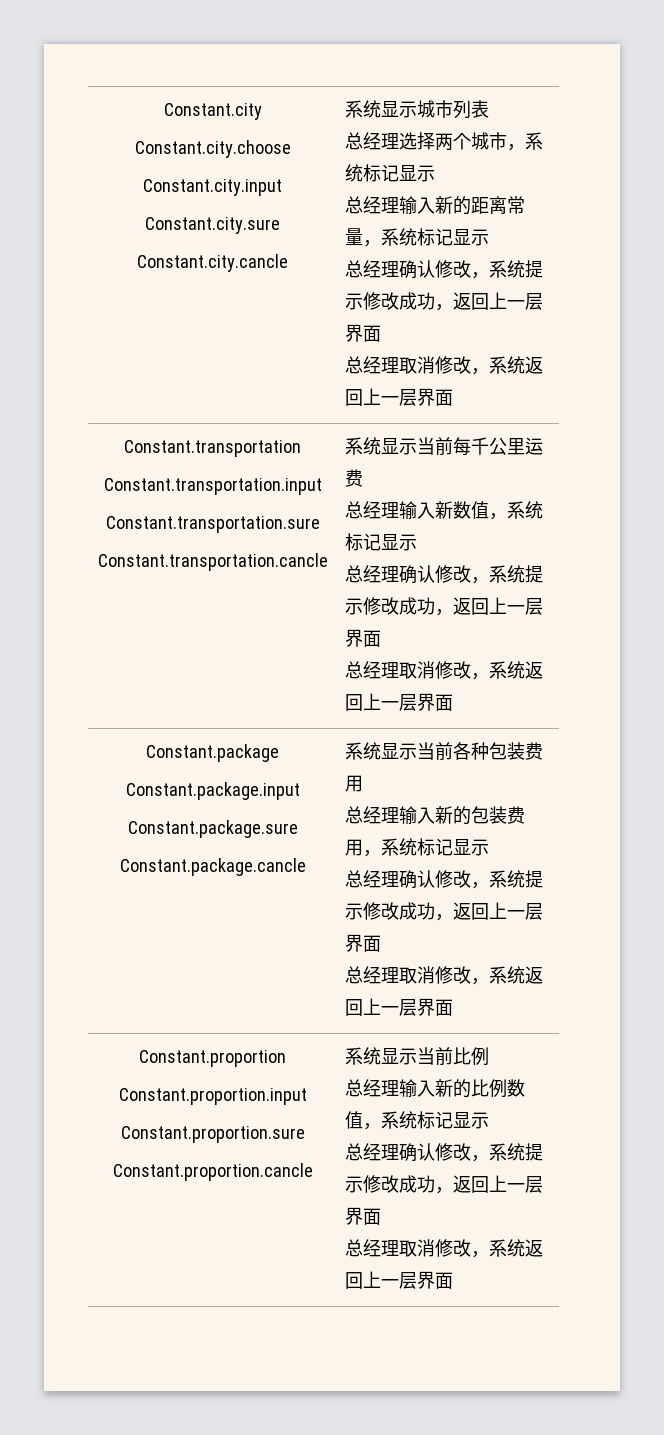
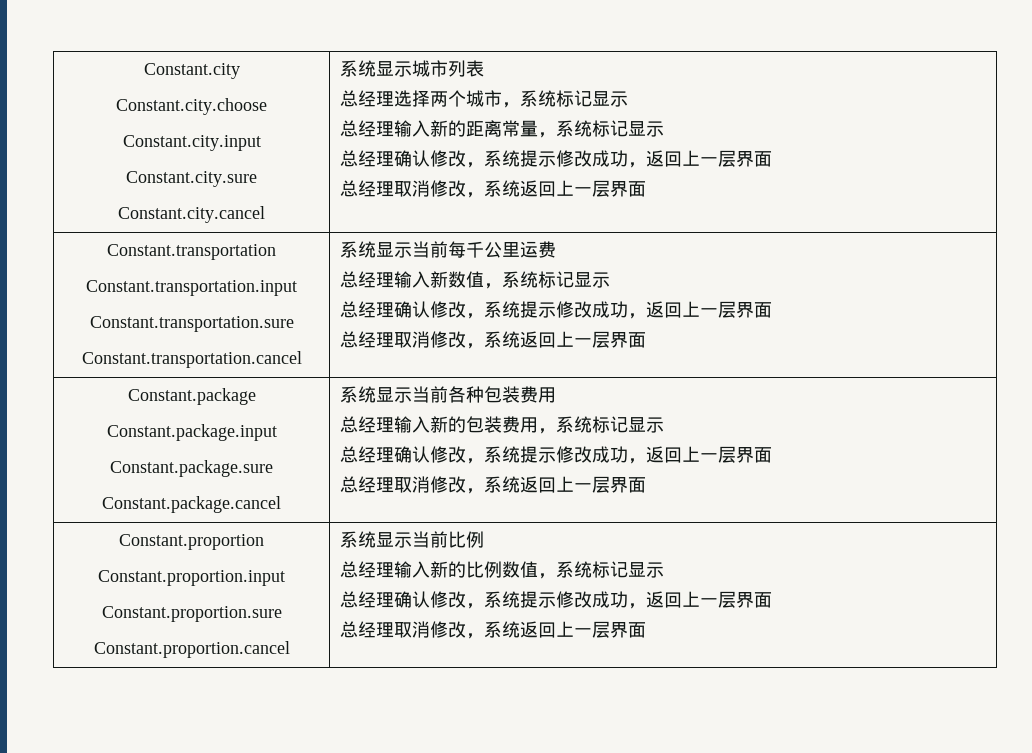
[137,254,288,272] Constant.city.cancle -> [118,206,265,223] Constant.city.cancel
[97,553,328,571] Constant.transportation.cancle -> [81,351,302,368] Constant.transportation.cancel
[119,858,306,876] Constant.package.cancle -> [102,496,281,513] Constant.package.cancel
[112,1163,313,1181] Constant.proportion.cancle -> [93,641,290,658] Constant.proportion.cancel

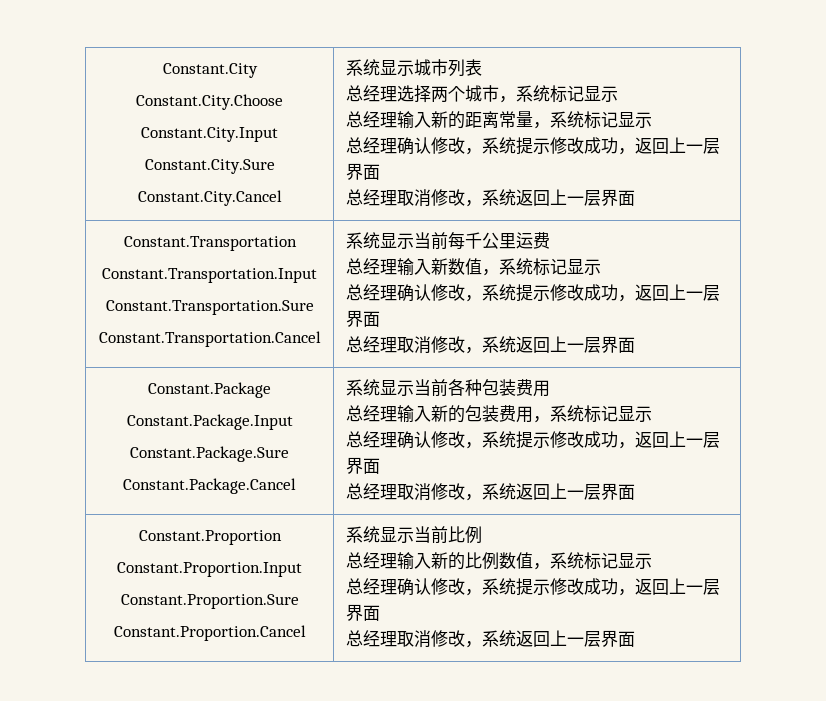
[143,63,240,79] [116,98,267,115] [122,135,261,151] [126,171,257,187] [118,206,265,223] Constant.city // Constant.city.choose // Constant.city.input // Constant.city.sure // Constant.city.cancel -> [162,63,258,78] [136,94,283,110] [141,127,278,142] [144,159,275,174] [137,190,282,206] Constant.City // Constant.City.Choose // Constant.City.Input // Constant.City.Sure // Constant.City.Cancel
[107,244,276,260] [86,280,297,296] [89,316,294,332] [81,351,302,368] Constant.transportation // Constant.transportation.input // Constant.transportation.sure // Constant.transportation.cancel -> [123,236,297,251] [102,268,317,283] [105,300,314,315] [98,331,321,347] Constant.Transportation // Constant.Transportation.Input // Constant.Transportation.Sure // Constant.Transportation.Cancel
[127,388,256,405] [106,424,277,441] [110,460,273,477] [102,496,281,513] Constant.package // Constant.package.input // Constant.package.sure // Constant.package.cancel -> [148,382,271,398] [126,414,293,430] [130,446,289,462] [123,478,296,494] Constant.Package // Constant.Package.Input // Constant.Package.Sure // Constant.Package.Cancel
[119,534,264,550] [98,570,285,586] [101,606,282,622] [93,641,290,658] Constant.proportion // Constant.proportion.input // Constant.proportion.sure // Constant.proportion.cancel -> [138,530,282,545] [117,562,302,577] [120,594,299,609] [113,625,306,641] Constant.Proportion // Constant.Proportion.Input // Constant.Proportion.Sure // Constant.Proportion.Cancel

